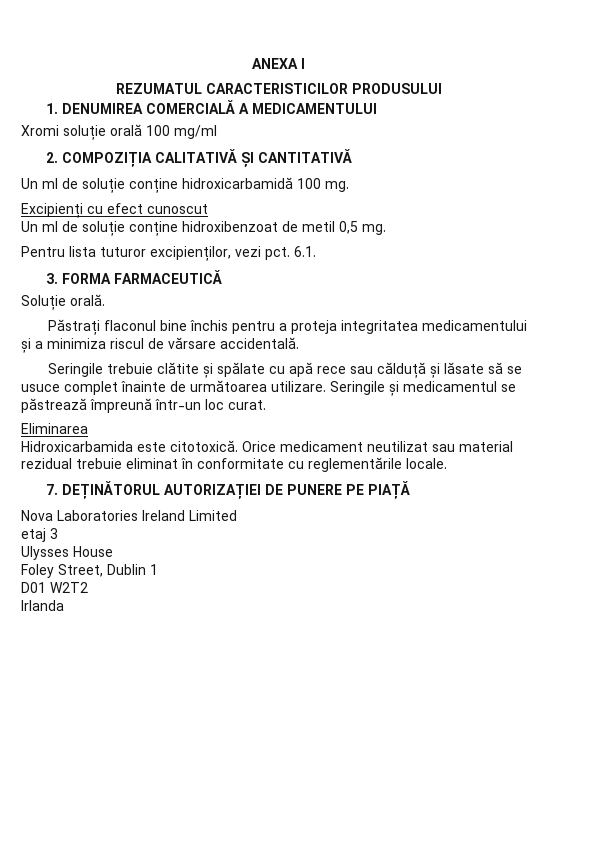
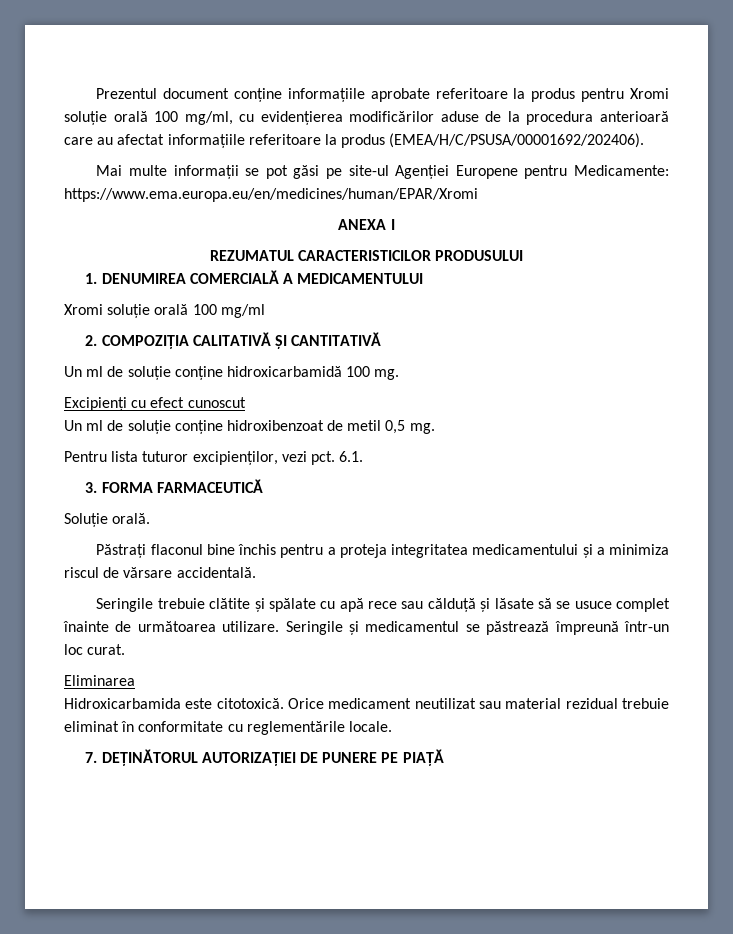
(252, 63) none -> [96,88,670,102] [64,111,669,125] [64,133,645,148] [96,165,669,179] [64,188,478,202] Prezentul document conține informațiile aprobate referitoare la produs pentru Xromi soluție orală 100 mg/ml, cu evidențierea modificărilor aduse de la procedura anterioară care au afectat informațiile referitoare la produs (EMEA/H/C/PSUSA/00001692/202406). // Mai multe informații se pot găsi pe site-ul Agenției Europene pentru Medicamente: https://www.ema.europa.eu/en/medicines/human/EPAR/Xromi //
[21,510,237,521] [21,528,58,542] [21,546,113,560] [21,564,158,578] [21,582,88,593] [21,600,64,611] // Nova Laboratories Ireland Limited // etaj 3 // Ulysses House // Foley Street, Dublin 1 // D01 W2T2 // Irlanda -> (444, 757) none

